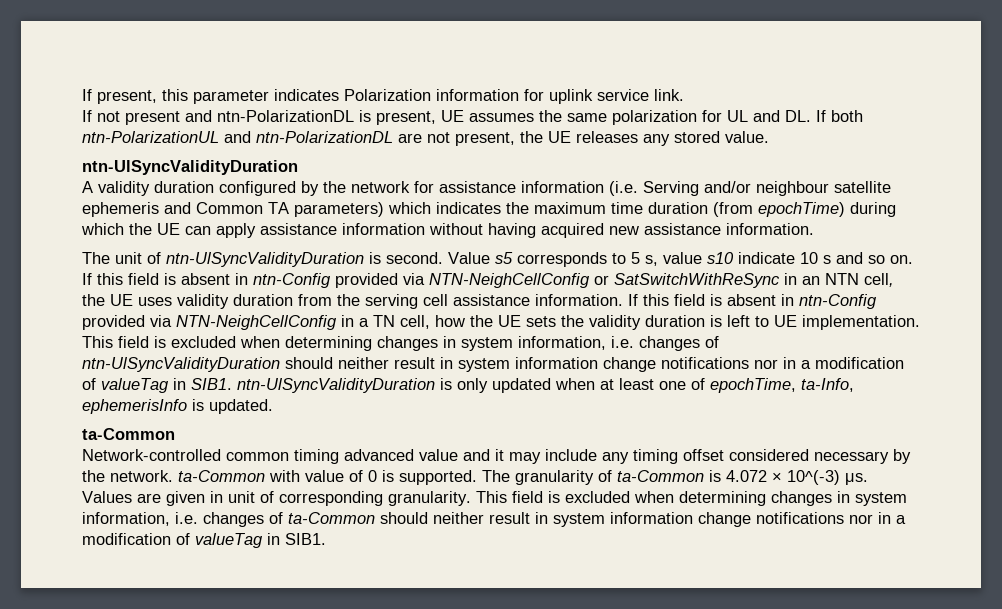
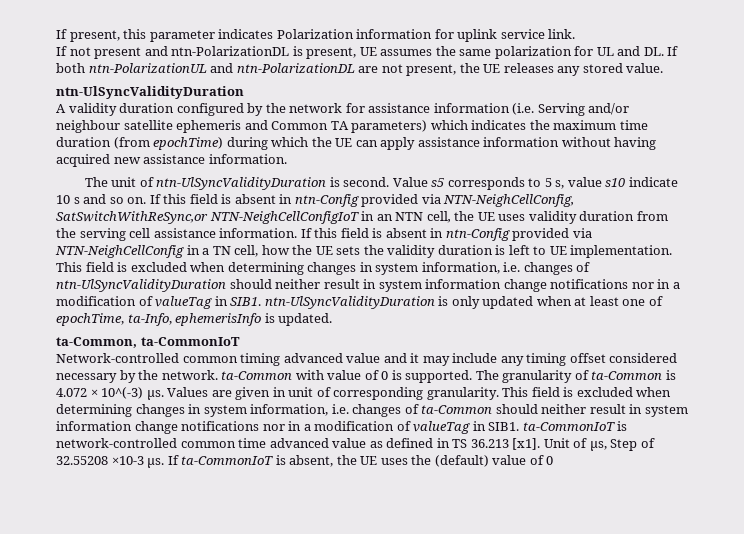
[429,273,780,288] NTN-NeighCellConfig or SatSwitchWithReSync -> [443,194,575,207] [56,211,359,224] NTN-NeighCellConfig, SatSwitchWithReSync,or NTN-NeighCellConfigIoT
[82,428,175,440] ta-Common -> [56,337,240,348] ta-Common, ta-CommonIoT
(326, 539) none -> [522,421,628,431] [56,438,655,451] [56,455,554,468] ta-CommonIoT is network-controlled common time advanced value as defined in TS 36.213 [x1]. Unit of μs, Step of 32.55208 ×10-3 μs. If ta-CommonIoT is absent, the UE uses the (default) value of 0

